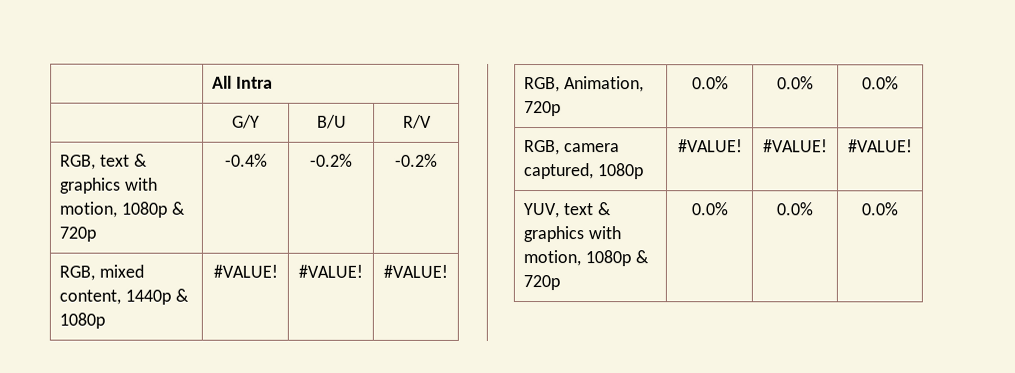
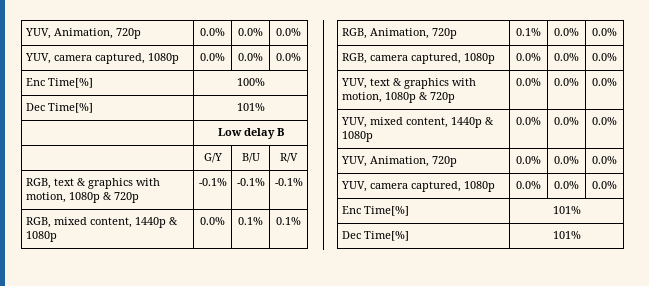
[212,75,274,89] | All Intra -> [24,28,141,39] [200,28,225,36] [238,28,263,36] [276,28,301,36] [24,53,179,64] [200,53,225,61] [238,53,263,61] [276,53,301,61] [25,78,93,88] [236,78,265,86] [25,103,93,113] [236,103,265,111] [217,128,284,139] YUV, Animation, 720p | 0.0% | 0.0% | 0.0% // YUV, camera captured, 1080p | 0.0% | 0.0% | 0.0% // Enc Time[%] | 100% // Dec Time[%] | 101% // | Low delay B
[224,153,268,167] [310,153,353,167] [395,153,438,167] -0.4% | -0.2% | -0.2% -> [198,178,227,186] [236,178,265,186] [274,178,303,186] -0.1% | -0.1% | -0.1%
[212,264,278,278] [298,264,363,278] [383,264,448,278] #VALUE! | #VALUE! | #VALUE! -> [200,217,225,225] [238,217,263,225] [276,217,301,225] 0.0% | 0.1% | 0.1%
[691,76,729,90] 0.0% -> [516,28,541,36] 0.1%
[677,139,743,153] [763,139,828,153] [848,139,913,153] #VALUE! | #VALUE! | #VALUE! -> [516,53,541,61] [554,53,579,61] [592,53,617,61] 0.0% | 0.0% | 0.0%
(898, 209) none -> [340,117,494,128] [341,131,373,142] [516,117,541,125] [554,117,579,125] [592,117,617,125] [340,156,457,167] [516,156,541,164] [554,156,579,164] [592,156,617,164] [340,181,495,192] [516,181,541,189] [554,181,579,189] [592,181,617,189] [341,206,409,216] [552,206,581,214] [341,231,409,241] [552,231,581,239] // YUV, mixed content, 1440p & 1080p | 0.0% | 0.0% | 0.0% // YUV, Animation, 720p | 0.0% | 0.0% | 0.0% // YUV, camera captured, 1080p | 0.0% | 0.0% | 0.0% // Enc Time[%] | 101% // Dec Time[%] | 101%

